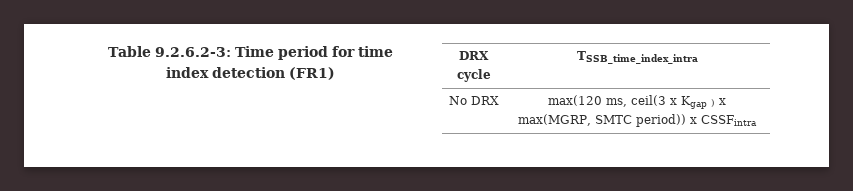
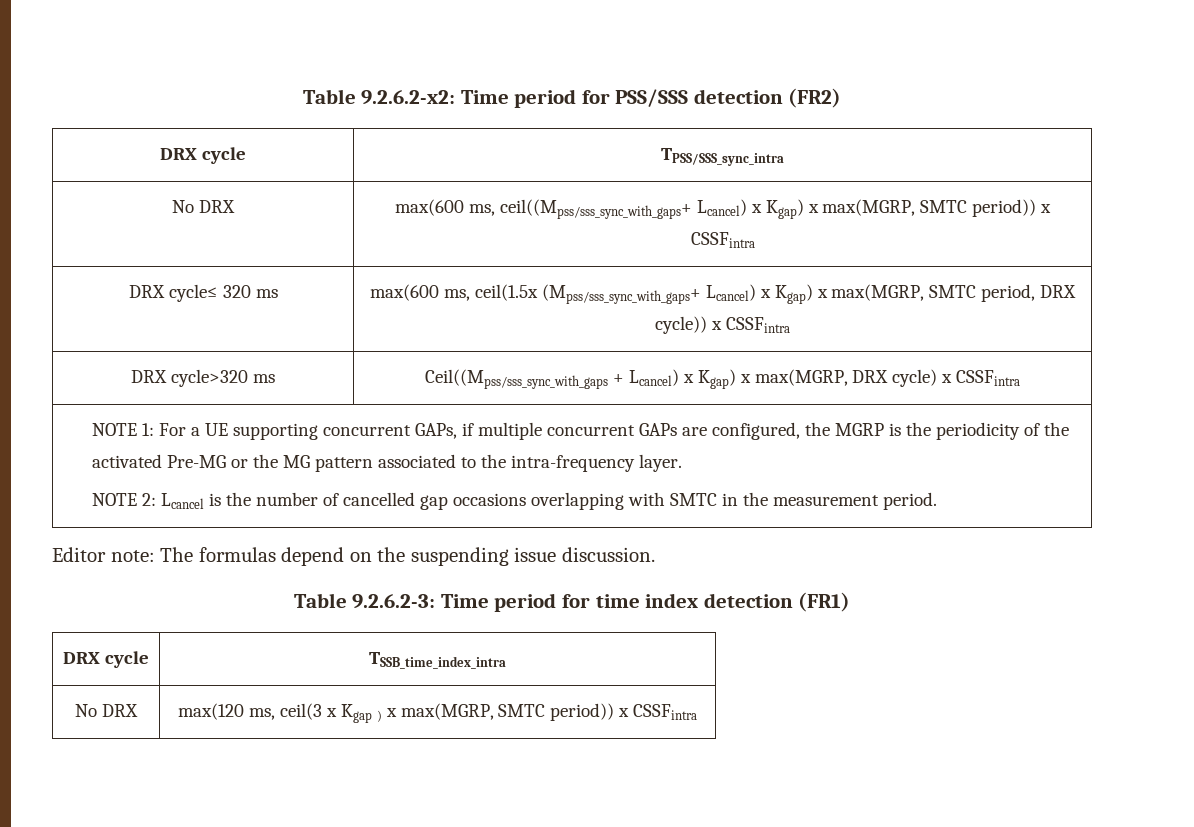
[107,46,151,57] Table -> [302,88,842,108] [160,147,246,164] [661,148,784,166] [172,200,235,213] [394,199,1052,219] [690,232,755,248] [128,284,278,302] [369,284,1077,304] [655,316,790,334] [131,369,275,387] [424,369,1021,389] [91,422,1069,440] [91,454,682,472] [91,492,937,510] [52,547,655,566] [293,593,347,608] Table 9.2.6.2-x2: Time period for PSS/SSS detection (FR2) // DRX cycle | TPSS/SSS_sync_intra // No DRX | max(600 ms, ceil((Mpss/sss_sync_with_gaps+ Lcancel) x Kgap) x max(MGRP, SMTC period)) x CSSFintra // DRX cycle≤ 320 ms | max(600 ms, ceil(1.5x (Mpss/sss_sync_with_gaps+ Lcancel) x Kgap) x max(MGRP, SMTC period, DRX cycle)) x CSSFintra // DRX cycle>320 ms | Ceil((Mpss/sss_sync_with_gaps + Lcancel) x Kgap) x max(MGRP, DRX cycle) x CSSFintra // NOTE 1: For a UE supporting concurrent GAPs, if multiple concurrent GAPs are configured, the MGRP is the periodicity of the activated Pre-MG or the MG pattern associated to the intra-frequency layer. // NOTE 2: Lcancel is the number of cancelled gap occasions overlapping with SMTC in the measurement period. // Editor note: The formulas depend on the suspending issue discussion. // Table

